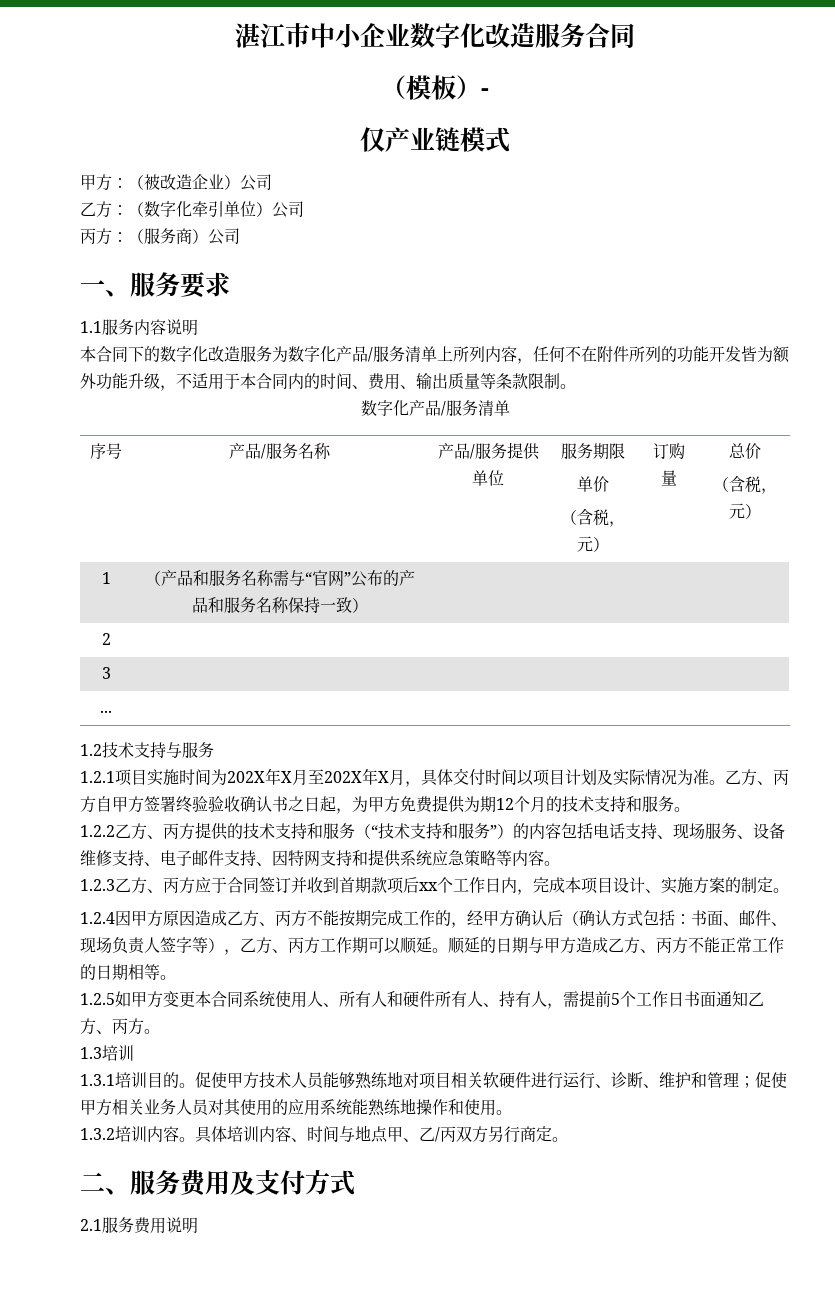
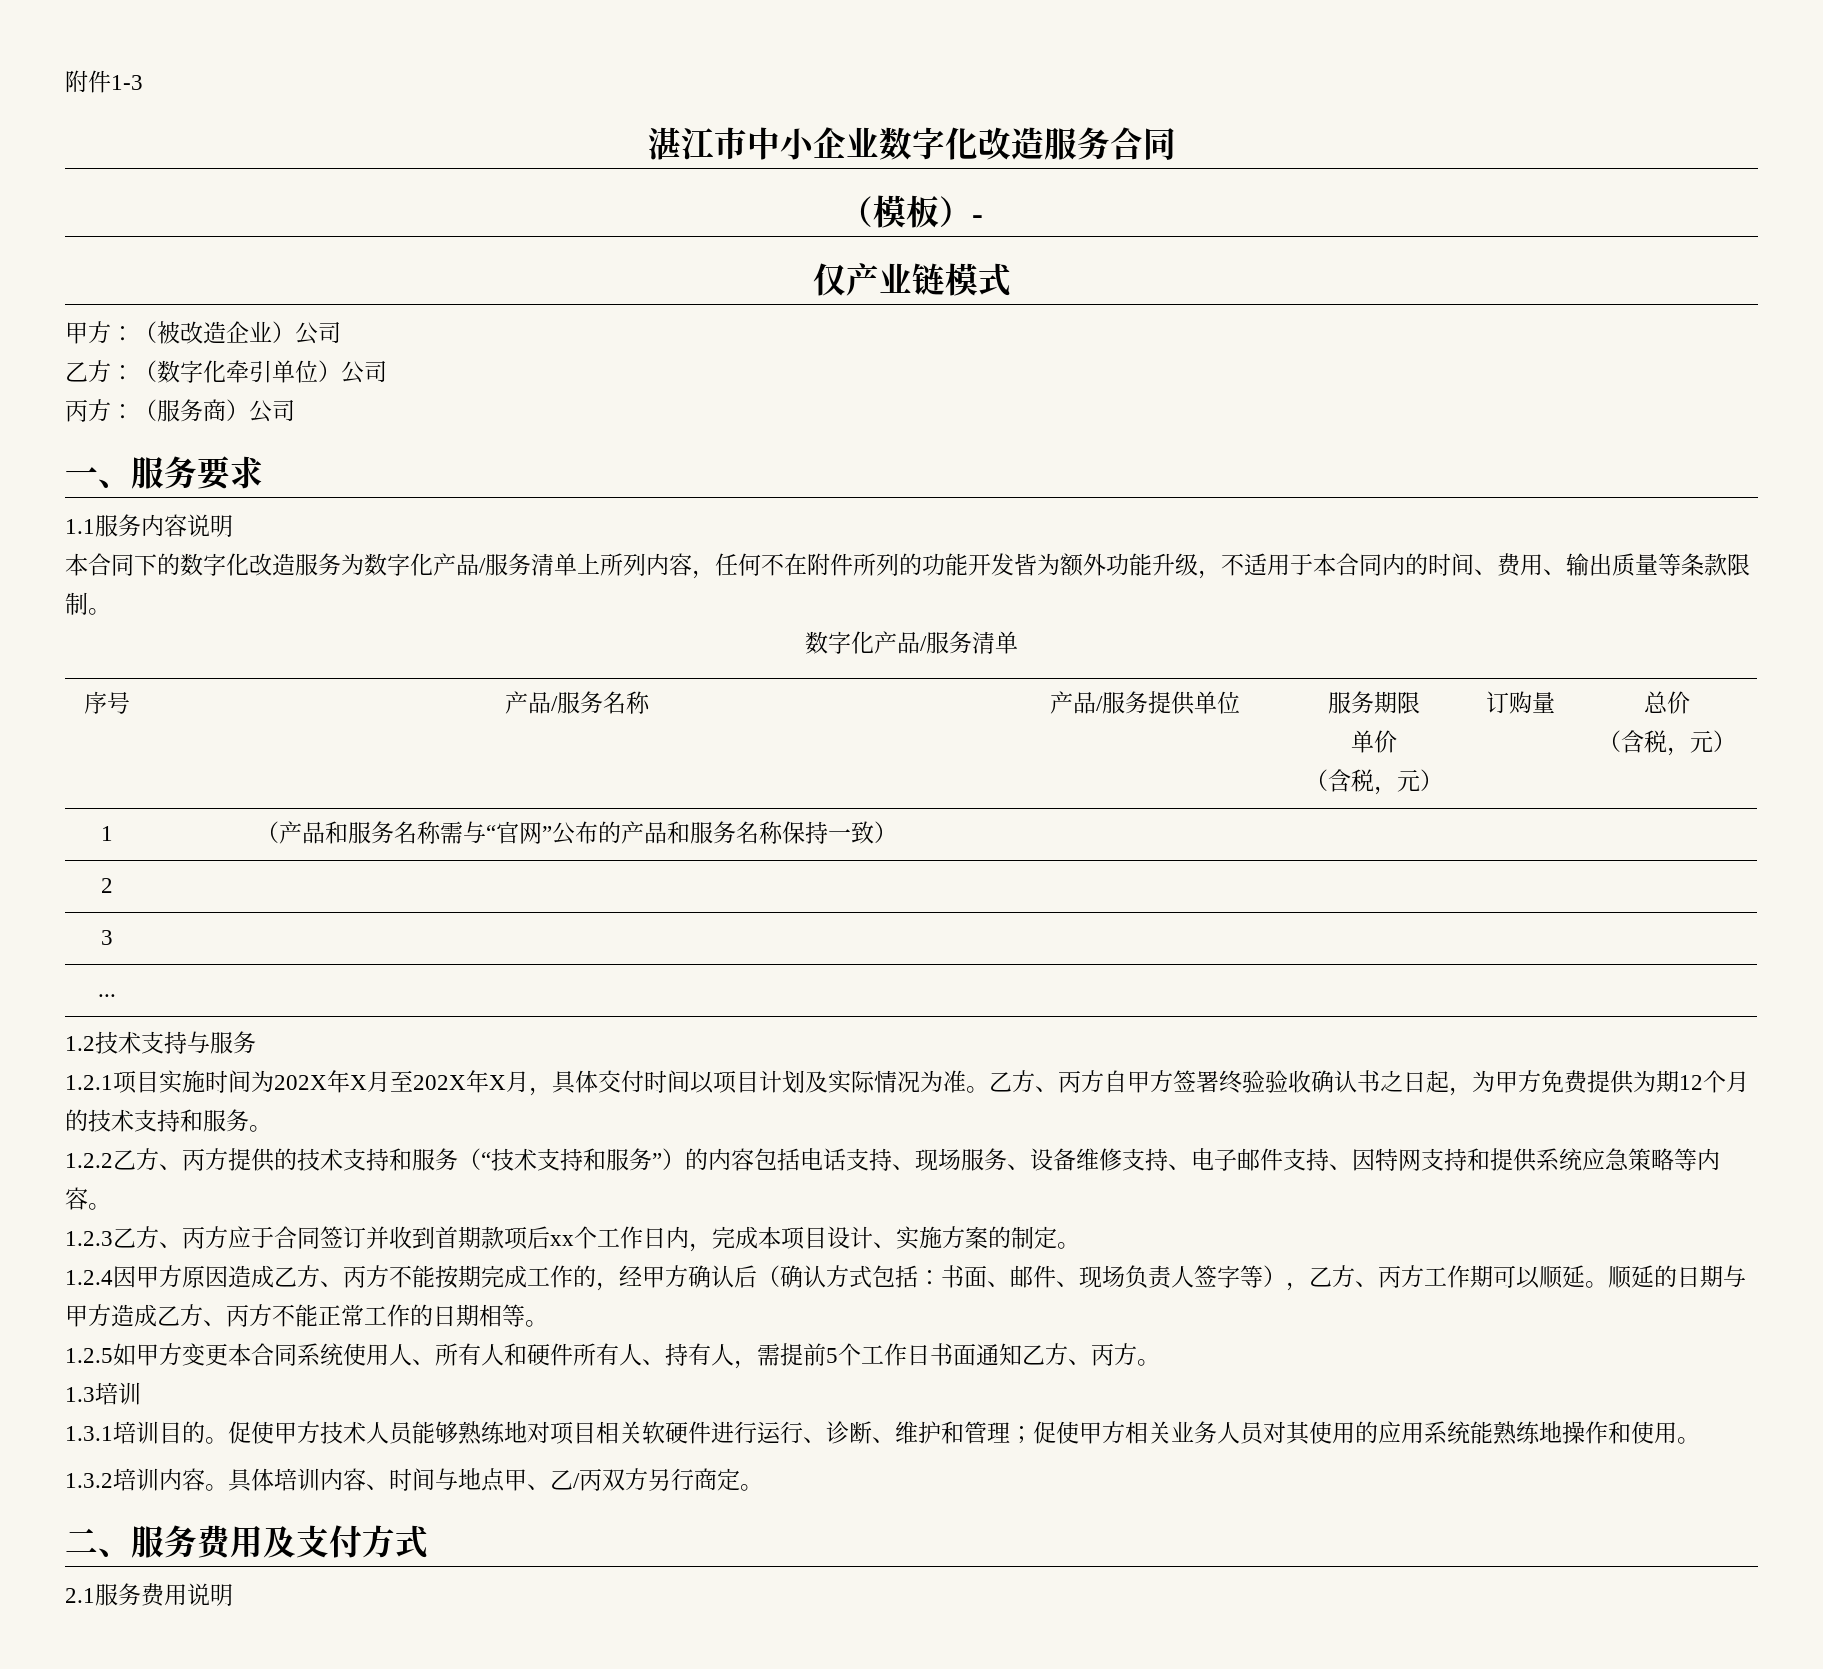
(235, 35) none -> [65,70,143,93] 附件1-3 //

